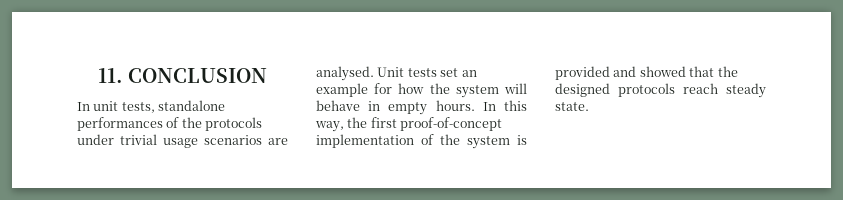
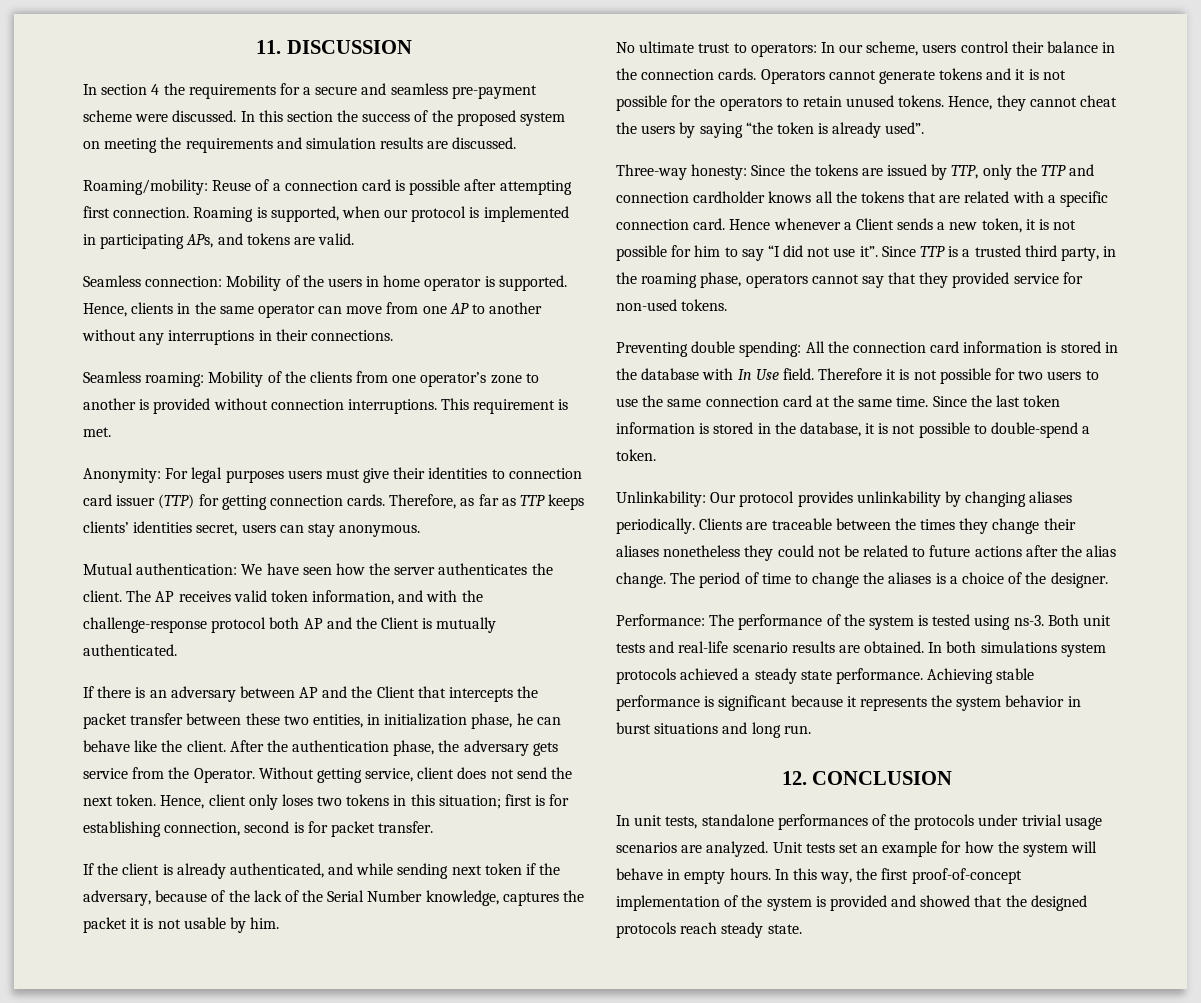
(123, 75) none -> [286,40,412,54] [83,83,537,99] [83,110,566,126] [83,137,517,153] [83,179,572,195] [83,206,569,222] [83,233,355,249] [83,275,567,291] [83,302,543,318] [82,329,393,345] [83,371,539,387] [83,398,569,414] [83,427,111,437] [83,467,582,483] [83,494,585,510] [83,521,421,537] [83,563,553,575] [83,590,483,605] [83,617,497,633] [83,644,177,656] [83,686,539,702] [83,713,561,729] [83,740,558,756] [83,767,573,783] [83,794,570,810] [83,821,434,837] [83,863,561,879] [83,890,585,906] [83,917,280,933] [616,41,1116,57] [616,68,1066,84] [616,95,1118,111] [616,122,925,138] [616,164,1095,180] [616,191,1109,207] [616,218,1077,233] [616,245,1117,261] [616,272,1083,288] [616,299,728,311] [616,341,1118,357] [616,368,1099,384] [616,395,1061,407] [616,422,1091,438] [616,449,656,461] [616,491,1073,507] [616,518,1076,534] [616,545,1117,561] [616,572,1108,588] [616,614,1112,630] [616,641,1106,657] [616,668,1035,684] [616,695,1081,711] [616,722,811,738] [781,771,807,785] DISCUSSION // In section 4 the requirements for a secure and seamless pre-payment scheme were discussed. In this section the success of the proposed system on meeting the requirements and simulation results are discussed. // Roaming/mobility: Reuse of a connection card is possible after attempting first connection. Roaming is supported, when our protocol is implemented in participating APs, and tokens are valid. // Seamless connection: Mobility of the users in home operator is supported. Hence, clients in the same operator can move from one AP to another without any interruptions in their connections. // Seamless roaming: Mobility of the clients from one operator’s zone to another is provided without connection interruptions. This requirement is met. // Anonymity: For legal purposes users must give their identities to connection card issuer (TTP) for getting connection cards. Therefore, as far as TTP keeps clients’ identities secret, users can stay anonymous. // Mutual authentication: We have seen how the server authenticates the client. The AP receives valid token information, and with the challenge-response protocol both AP and the Client is mutually authenticated. // If there is an adversary between AP and the Client that intercepts the packet transfer between these two entities, in initialization phase, he can behave like the client. After the authentication phase, the adversary gets service from the Operator. Without getting service, client does not send the next token. Hence, client only loses two tokens in this situation; first is for establishing connection, second is for packet transfer. // If the client is already authenticated, and while sending next token if the adversary, because of the lack of the Serial Number knowledge, captures the packet it is not usable by him. // No ultimate trust to operators: In our scheme, users control their balance in the connection cards. Operators cannot generate tokens and it is not possible for the operators to retain unused tokens. Hence, they cannot cheat the users by saying “the token is already used”. // Three-way honesty: Since the tokens are issued by TTP, only the TTP and connection cardholder knows all the tokens that are related with a specific connection card. Hence whenever a Client sends a new token, it is not possible for him to say “I did not use it”. Since TTP is a trusted third party, in the roaming phase, operators cannot say that they provided service for non-used tokens. // Preventing double spending: All the connection card information is stored in the database with In Use field. Therefore it is not possible for two users to use the same connection card at the same time. Since the last token information is stored in the database, it is not possible to double-spend a token. // Unlinkability: Our protocol provides unlinkability by changing aliases periodically. Clients are traceable between the times they change their aliases nonetheless they could not be related to future actions after the alias change. The period of time to change the aliases is a choice of the designer. // Performance: The performance of the system is tested using ns-3. Both unit tests and real-life scenario results are obtained. In both simulations system protocols achieved a steady state performance. Achieving stable performance is significant because it represents the system behavior in burst situations and long run. // 12.
[316,66,374,81] analysed. -> [706,841,769,857] analyzed.

